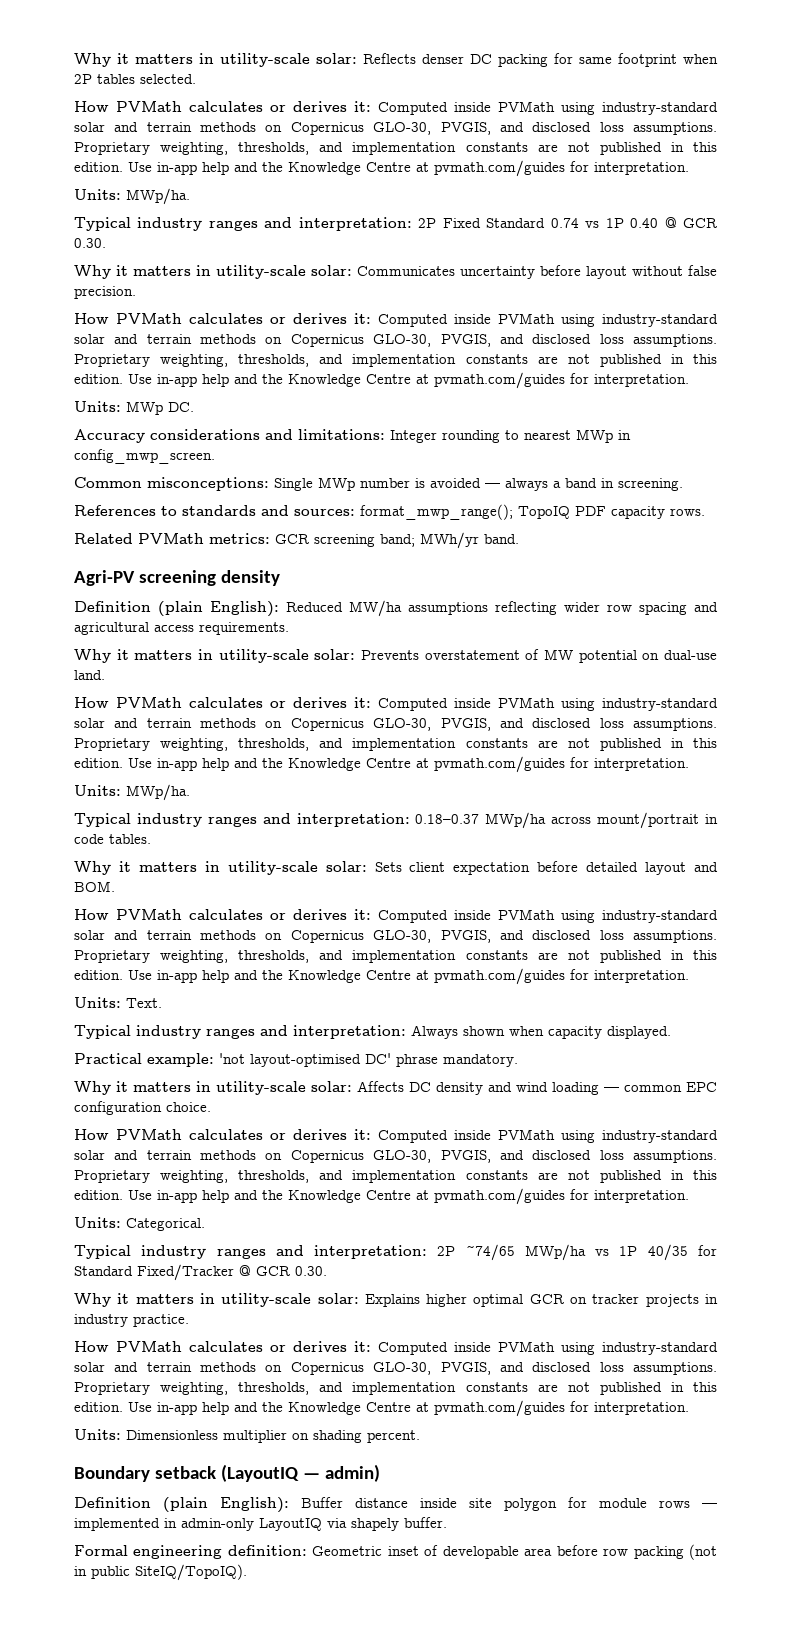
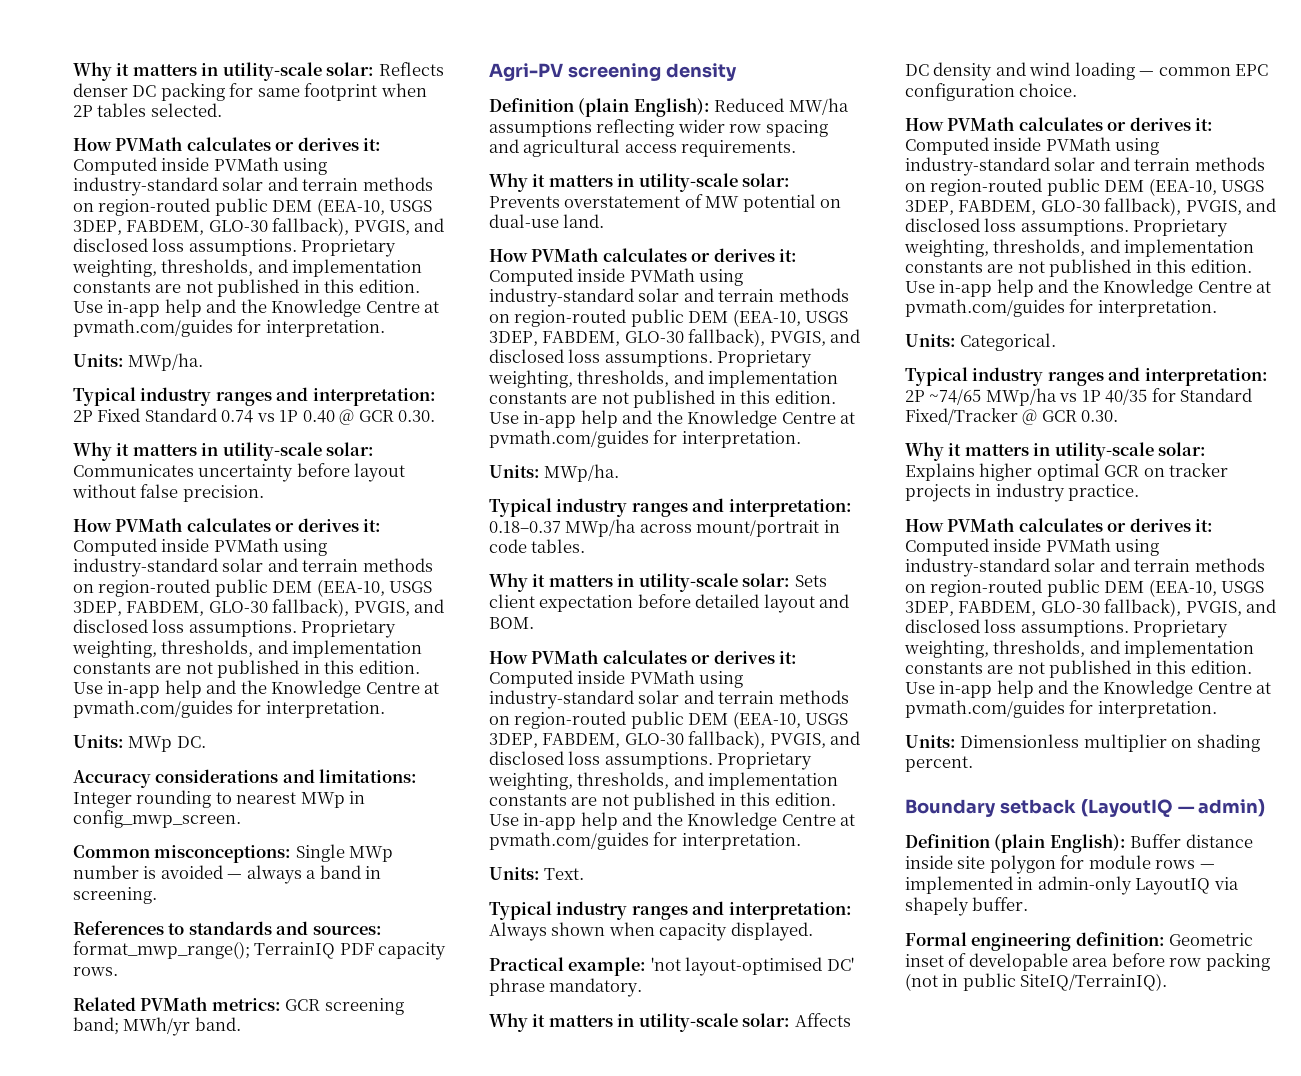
[290,122,432,135] Copernicus GLO-30, -> [98,198,433,216] [73,218,350,236] region-routed public DEM (EEA-10, USGS 3DEP, FABDEM, GLO-30 fallback),
[290,334,432,347] Copernicus GLO-30, -> [98,579,433,597] [73,599,350,617] region-routed public DEM (EEA-10, USGS 3DEP, FABDEM, GLO-30 fallback),
[518,506,570,519] TopoIQ -> [254,942,336,959] TerrainIQ
[290,718,432,731] Copernicus GLO-30, -> [514,309,849,327] [489,329,766,347] region-routed public DEM (EEA-10, USGS 3DEP, FABDEM, GLO-30 fallback),
[290,930,432,943] Copernicus GLO-30, -> [514,711,849,729] [489,731,766,749] region-routed public DEM (EEA-10, USGS 3DEP, FABDEM, GLO-30 fallback),
[290,1150,432,1163] Copernicus GLO-30, -> [930,178,1265,196] [905,198,1182,216] region-routed public DEM (EEA-10, USGS 3DEP, FABDEM, GLO-30 fallback),
[290,1362,432,1375] Copernicus GLO-30, -> [930,579,1265,597] [905,599,1182,617] region-routed public DEM (EEA-10, USGS 3DEP, FABDEM, GLO-30 fallback),
[135,1564,247,1581] SiteIQ/TopoIQ). -> [1020,973,1168,991] SiteIQ/TerrainIQ).

